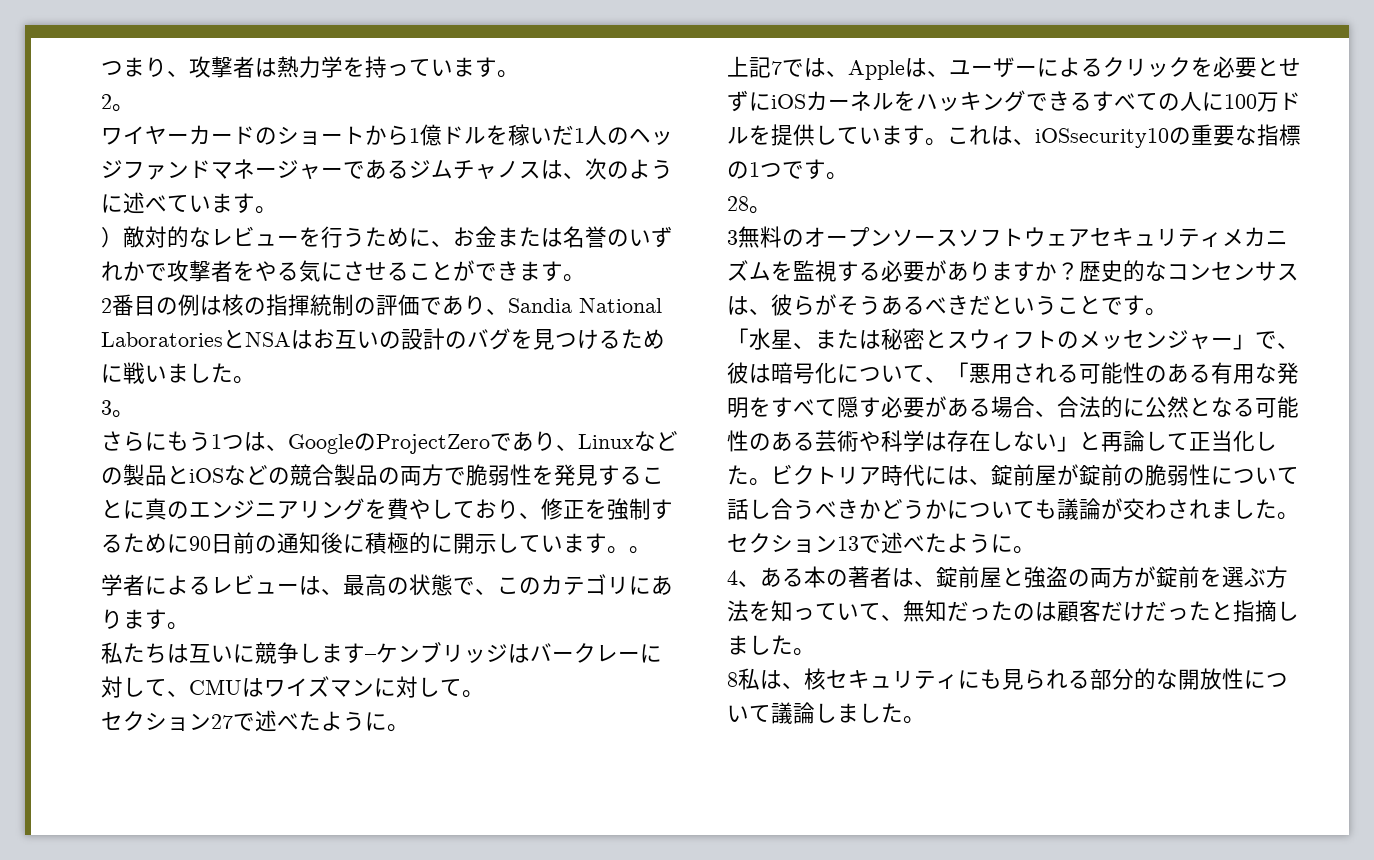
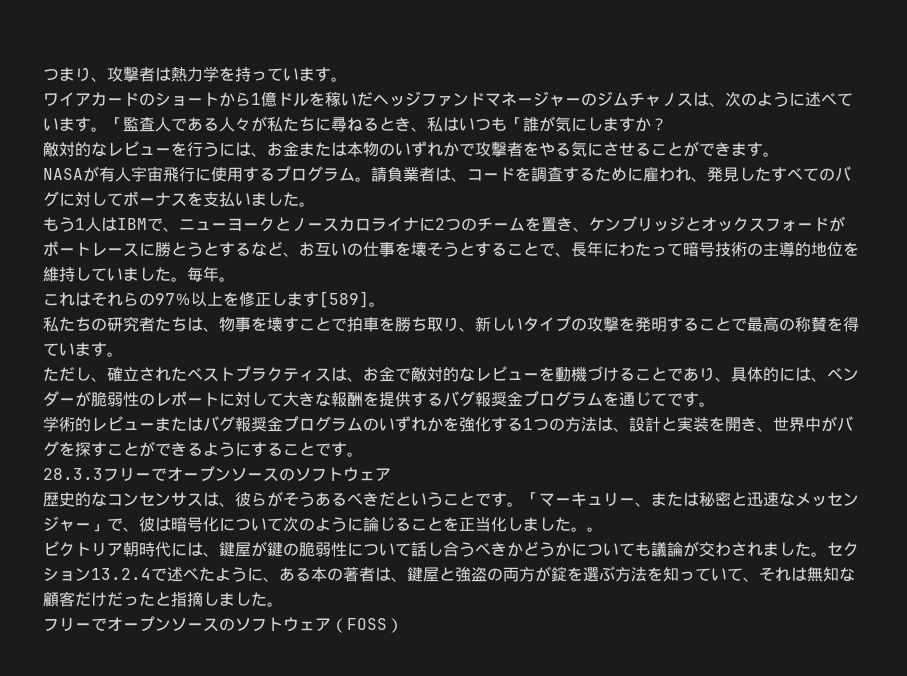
[101,94,134,112] [101,126,189,145] // 2。 // ワイヤー -> [43,92,91,106] // ワイア
[574,126,629,145] 1人の -> (373, 99) none
[343,159,409,179] である -> [581,93,597,106] の
[101,227,123,248] // ） -> [107,116,667,132] 「監査人である人々が私たちに尋ねるとき、私はいつも「誰が気にしますか？ //
[365,227,431,247] ために -> [219,142,251,156] には
[563,226,607,248] 名誉 -> [347,142,379,157] 本物
[101,294,662,316] [101,328,665,350] [101,362,255,384] [101,400,134,418] [101,431,678,454] [101,464,664,486] [101,498,673,520] [101,532,651,554] [101,574,673,596] [101,609,189,630] [101,642,662,664] [101,676,484,698] [101,710,409,732] [727,56,1301,80] [727,90,1301,112] [727,124,1301,148] [727,159,848,180] [727,196,771,214] [727,226,1288,248] [727,260,1079,282] 2番目の例は核の指揮統制の評価であり、Sandia National LaboratoriesとNSAはお互いの設計のバグを見つけるために戦いました。 // 3。 // さらにもう1つは、GoogleのProjectZeroであり、Linuxなどの製品とiOSなどの競合製品の両方で脆弱性を発見することに真のエンジニアリングを費やしており、修正を強制するために90日前の通知後に積極的に開示しています。。 // 学者によるレビューは、最高の状態で、このカテゴリにあります。 // 私たちは互いに競争します–ケンブリッジはバークレーに対して、CMUはワイズマンに対して。 // セクション27で述べたように。 // 上記7では、Appleは、ユーザーによるクリックを必要とせずにiOSカーネルをハッキングできるすべての人に100万ドルを提供しています。これは、iOSsecurity10の重要な指標の1つです。 // 28。 // 3無料のオープンソースソフトウェアセキュリティメカニズムを監視する必要がありますか？ -> [43,166,851,182] [43,191,315,207] [43,216,845,232] [43,241,859,257] [43,266,235,282] [43,291,385,308] [43,316,859,332] [43,342,123,357] [43,366,859,382] [43,391,715,407] [43,416,853,432] [43,441,363,457] [43,466,391,482] NASAが有人宇宙飛行に使用するプログラム。請負業者は、コードを調査するために雇われ、発見したすべてのバグに対してボーナスを支払いました。 // もう1人はIBMで、ニューヨークとノースカロライナに2つのチームを置き、ケンブリッジとオックスフォードがボートレースに勝とうとするなど、お互いの仕事を壊そうとすることで、長年にわたって暗号技術の主導的地位を維持していました。毎年。 // これはそれらの97％以上を修正します[589]。 // 私たちの研究者たちは、物事を壊すことで拍車を勝ち取り、新しいタイプの攻撃を発明することで最高の称賛を得ています。 // ただし、確立されたベストプラクティスは、お金で敵対的なレビューを動機づけることであり、具体的には、ベンダーが脆弱性のレポートに対して大きな報酬を提供するバグ報奨金プログラムを通じてです。 // 学術的レビューまたはバグ報奨金プログラムのいずれかを強化する1つの方法は、設計と実装を開き、世界中がバグを探すことができるようにすることです。 // 28.3.3フリーでオープンソースのソフトウェア //
[727,328,793,350] // 「水星 -> [523,492,635,507] 「マーキュリー
[947,329,1079,349] スウィフトの -> [747,492,795,507] 迅速な
[925,362,1299,384] [727,396,1299,418] [727,430,1277,452] [727,465,771,486] 、「悪用される可能性のある有用な発明をすべて隠す必要がある場合、合法的に公然となる可能性のある芸術や科学は存在しない」と再論して正当化した。 -> [283,516,603,532] 次のように論じることを正当化しました。。 //
(881, 476) none -> [123,542,139,557] 朝
[991,464,1123,486] 錠前屋が錠前 -> [219,541,283,557] 鍵屋が鍵
[837,532,1035,554] [727,570,738,585] 13で述べたように。 // 4 -> [91,567,263,582] 13.2.4で述べたように
[936,566,980,588] 錠前 -> [407,567,423,582] 鍵
[1178,566,1200,588] 前 -> (567, 574) none
[903,600,1057,622] 無知だったのは -> [759,567,855,582] それは無知な
[727,668,1288,690] [727,702,925,724] 8私は、核セキュリティにも見られる部分的な開放性について議論しました。 -> [43,616,403,633] フリーでオープンソースのソフトウェア（FOSS）

